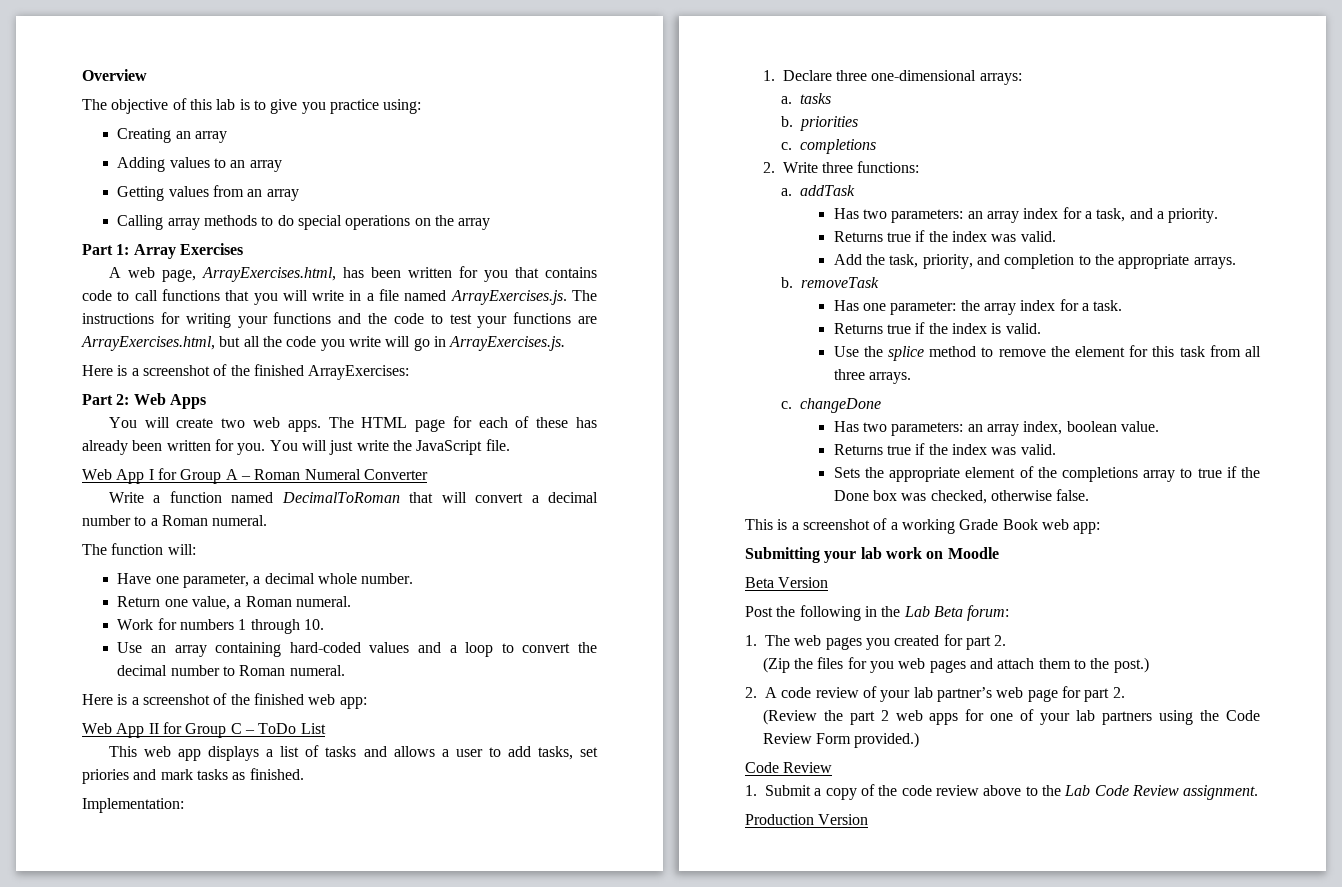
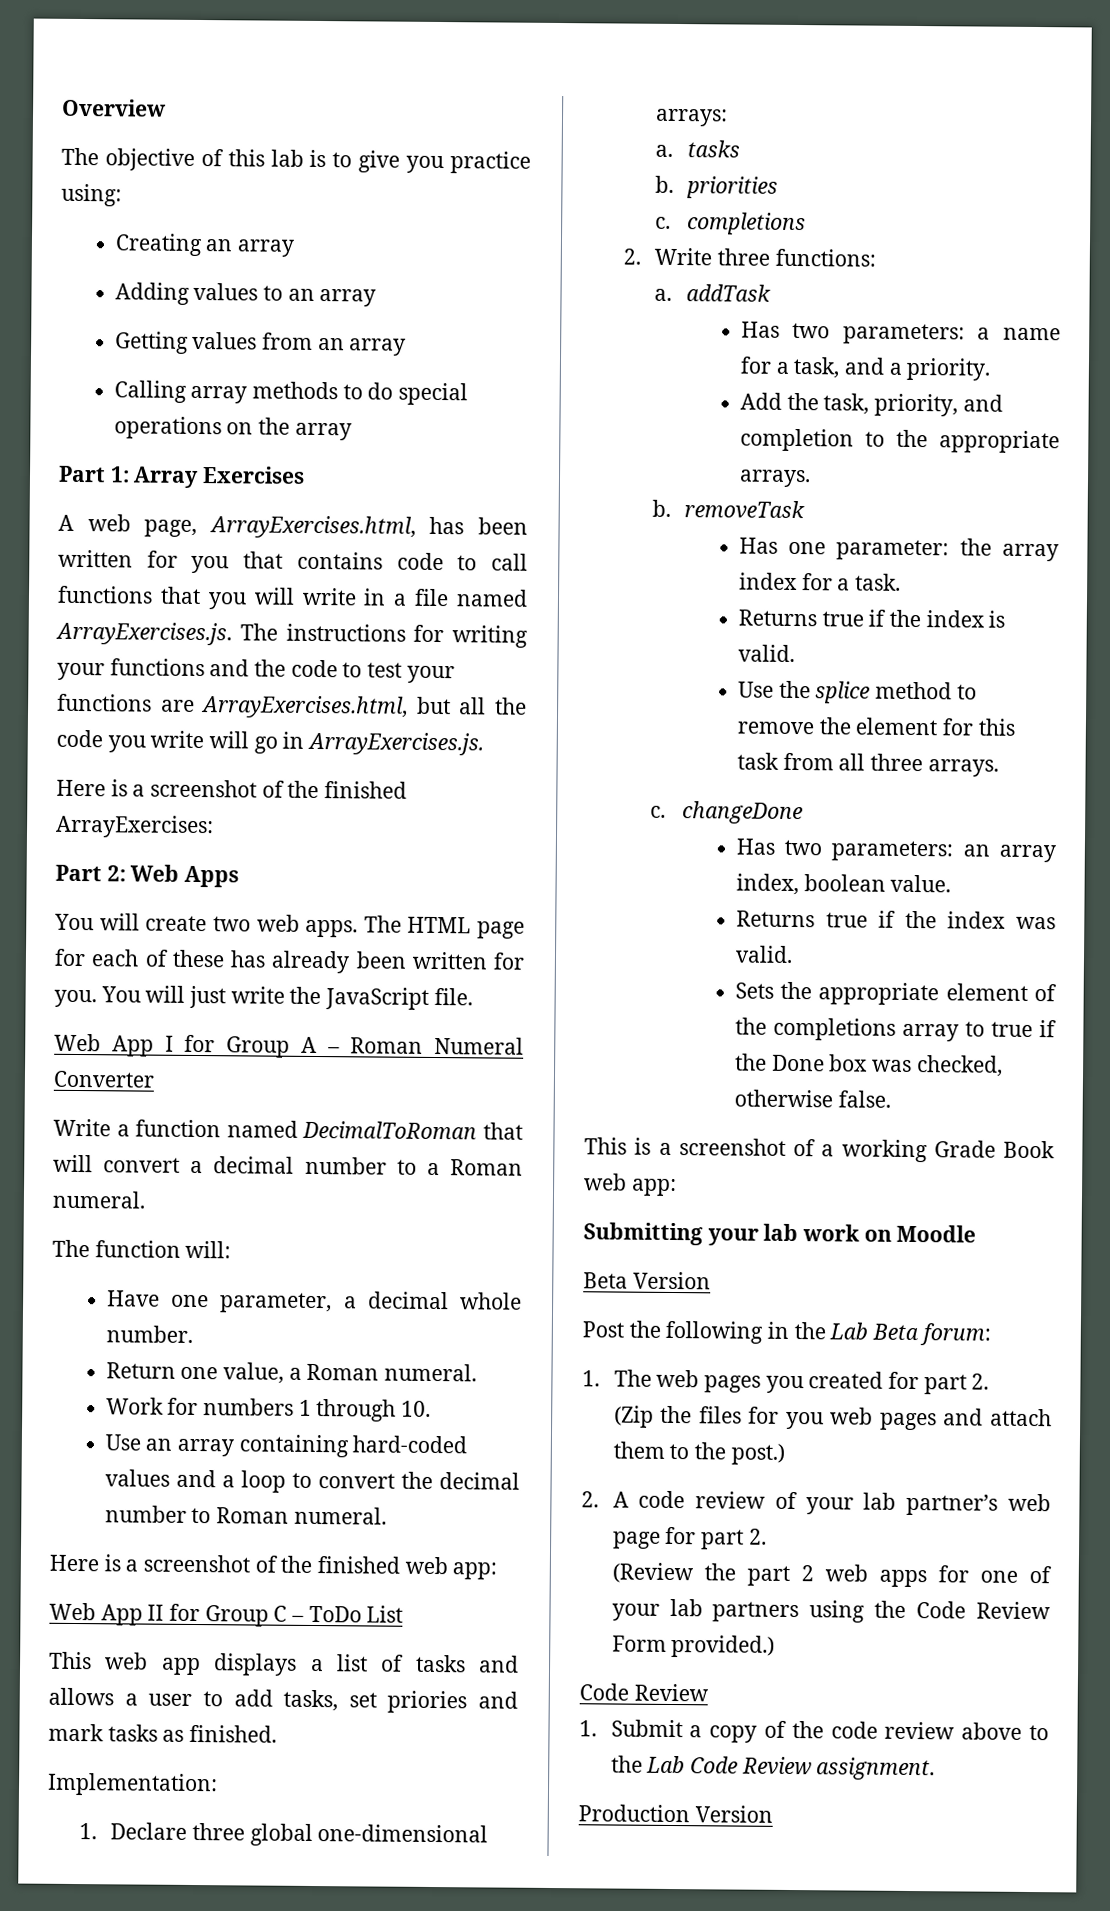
(868, 75) none -> [249,1823,313,1846] global
[967,208,1059,223] an array index -> [977,327,1061,341] a name
[833,230,1056,242] // Returns true if the index was valid. -> (992, 369) none

